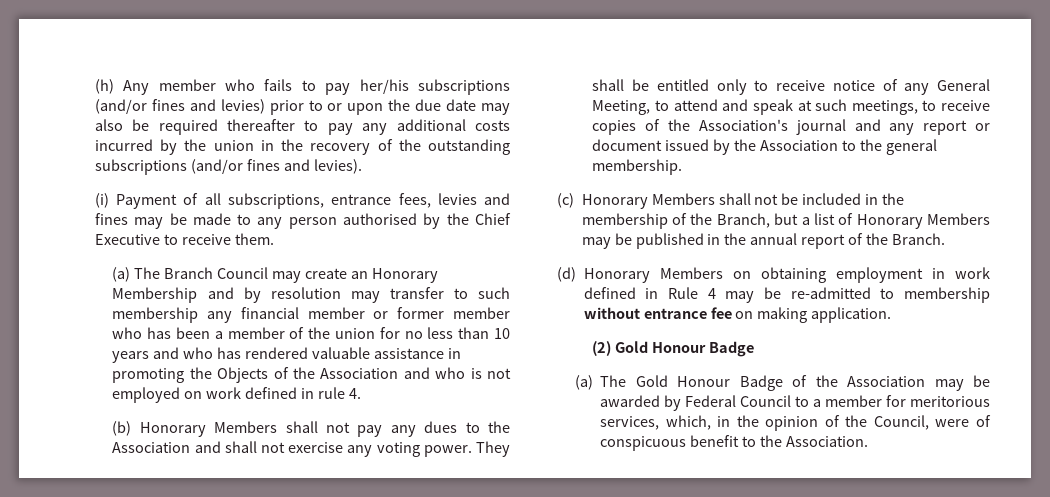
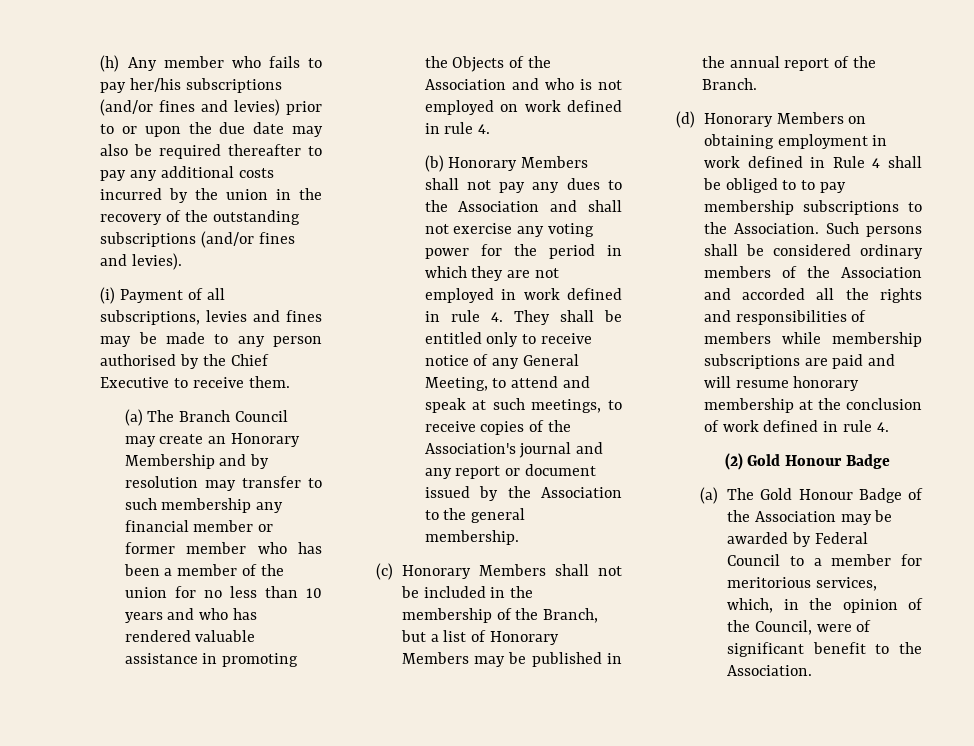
[331,193,431,208] entrance fees, -> (201, 317) none
[423,445,472,457] power. -> [424,244,622,259] [424,266,559,281] [424,288,622,303] [424,310,503,322] power for the period in which they are not employed in work defined in rule 4.
[725,287,990,303] [583,307,892,323] may be re-admitted to membership without entrance fee on making application. -> [888,156,922,168] [702,178,846,193] [703,200,922,215] [703,222,922,237] [703,244,923,259] [703,266,922,278] [703,288,922,303] [703,310,867,325] [703,332,922,347] [703,354,896,369] [703,376,860,391] [703,398,922,413] [703,420,889,432] shall be obliged to to pay membership subscriptions to the Association. Such persons shall be considered ordinary members of the Association and accorded all the rights and responsibilities of members while membership subscriptions are paid and will resume honorary membership at the conclusion of work defined in rule 4.
[600,436,687,451] conspicuous -> [727,642,805,657] significant

